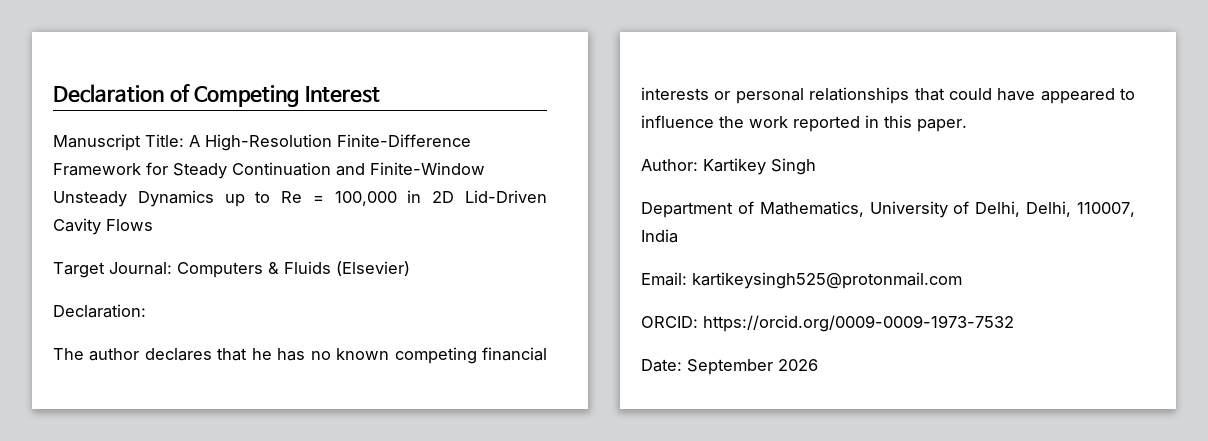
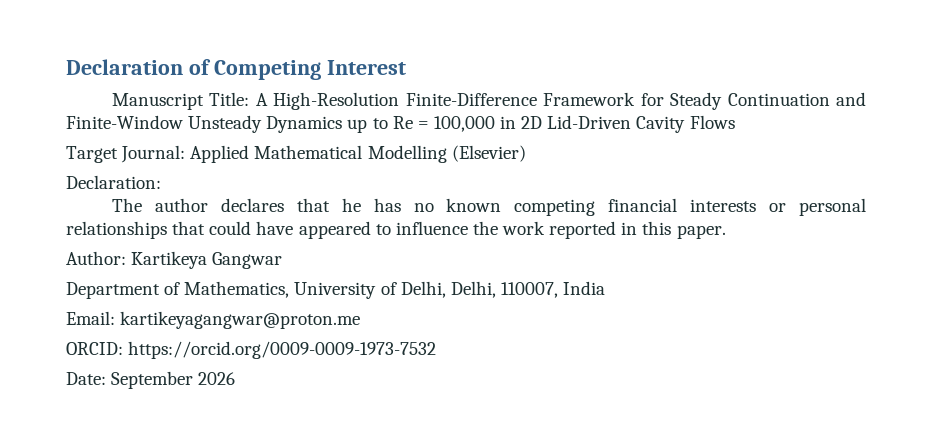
[177,261,331,278] Computers & Fluids -> [190,145,447,163] Applied Mathematical Modelling
[703,158,816,175] Kartikey Singh -> [131,251,283,269] Kartikeya Gangwar
[692,272,962,289] kartikeysingh525@protonmail.com -> [120,311,361,329] kartikeyagangwar@proton.me

